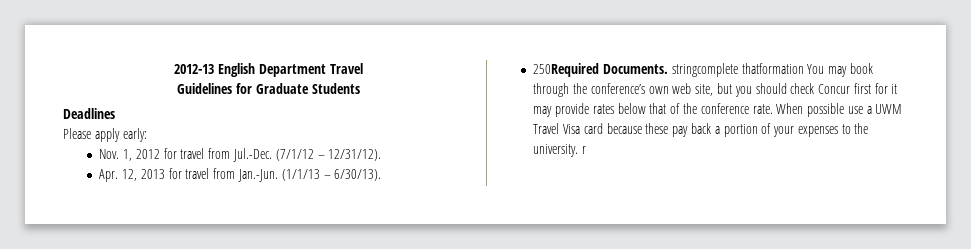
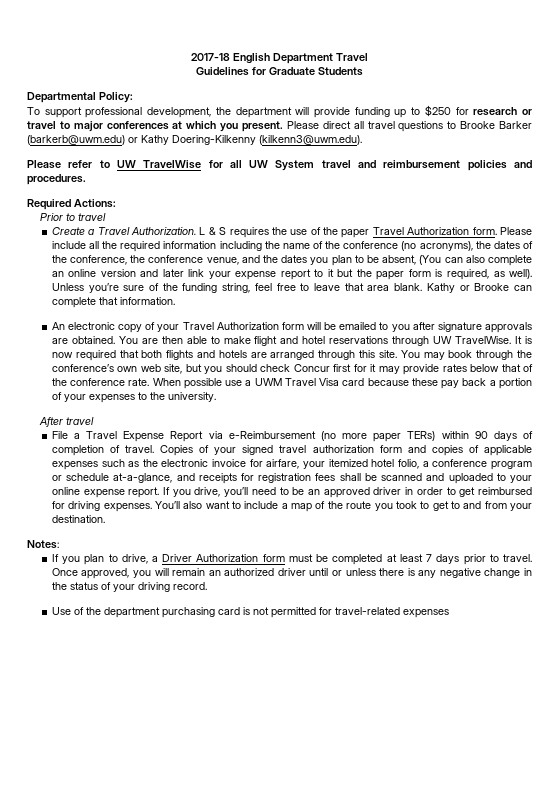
[174,64,215,74] 2012-13 -> [191,53,230,61] 2017-18
[63,108,115,119] [63,128,147,142] [99,148,382,162] [99,168,382,182] [533,63,804,77] Deadlines // Please apply early: // Nov. 1, 2012 for travel from Jul.-Dec. (7/1/12 – 12/31/12). // Apr. 12, 2013 for travel from Jan.-Jun. (1/1/13 – 6/30/13). // 250Required Documents. stringcomplete thatformation -> [27,92,133,103] [27,105,532,118] [27,121,533,132] [27,135,362,145] [27,160,533,171] [27,174,86,185] [27,199,116,210] [39,213,106,221] [51,227,533,238] [51,241,534,252] [51,255,533,266] [51,269,533,280] [51,283,532,293] [51,297,175,308] [51,322,533,333] [51,336,533,346] [51,350,397,361] Departmental Policy: // To support professional development, the department will provide funding up to $250 for research or travel to major conferences at which you present. Please direct all travel questions to Brooke Barker (barkerb@uwm.edu) or Kathy Doering-Kilkenny (kilkenn3@uwm.edu). // Please refer to UW TravelWise for all UW System travel and reimbursement policies and procedures. // Required Actions: // Prior to travel // Create a Travel Authorization. L & S requires the use of the paper Travel Authorization form. Please include all the required information including the name of the conference (no acronyms), the dates of the conference, the conference venue, and the dates you plan to be absent, (You can also complete an online version and later link your expense report to it but the paper form is required, as well). Unless you’re sure of the funding string, feel free to leave that area blank. Kathy or Brooke can complete that information. // An electronic copy of your Travel Authorization form will be emailed to you after signature approvals are obtained. You are then able to make flight and hotel reservations through UW TravelWise. It is now required that both flights and hotels are arranged through this site.
[582,146,587,154] r -> [38,417,94,427] [51,431,534,442] [51,445,533,456] [51,459,533,470] [51,473,533,484] [51,487,532,498] [51,501,533,512] [51,515,105,523] [27,540,59,549] [51,554,533,565] [51,568,533,579] [51,582,207,592] [51,607,449,618] // After travel // File a Travel Expense Report via e-Reimbursement (no more paper TERs) within 90 days of completion of travel. Copies of your signed travel authorization form and copies of applicable expenses such as the electronic invoice for airfare, your itemized hotel folio, a conference program or schedule at-a-glance, and receipts for registration fees shall be scanned and uploaded to your online expense report. If you drive, you’ll need to be an approved driver in order to get reimbursed for driving expenses. You’ll also want to include a map of the route you took to get to and from your destination. // Notes: // If you plan to drive, a Driver Authorization form must be completed at least 7 days prior to travel. Once approved, you will remain an authorized driver until or unless there is any negative change in the status of your driving record. // Use of the department purchasing card is not permitted for travel-related expenses

